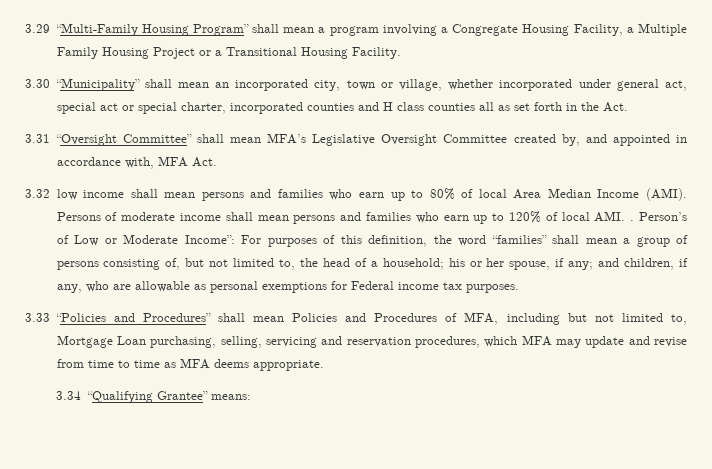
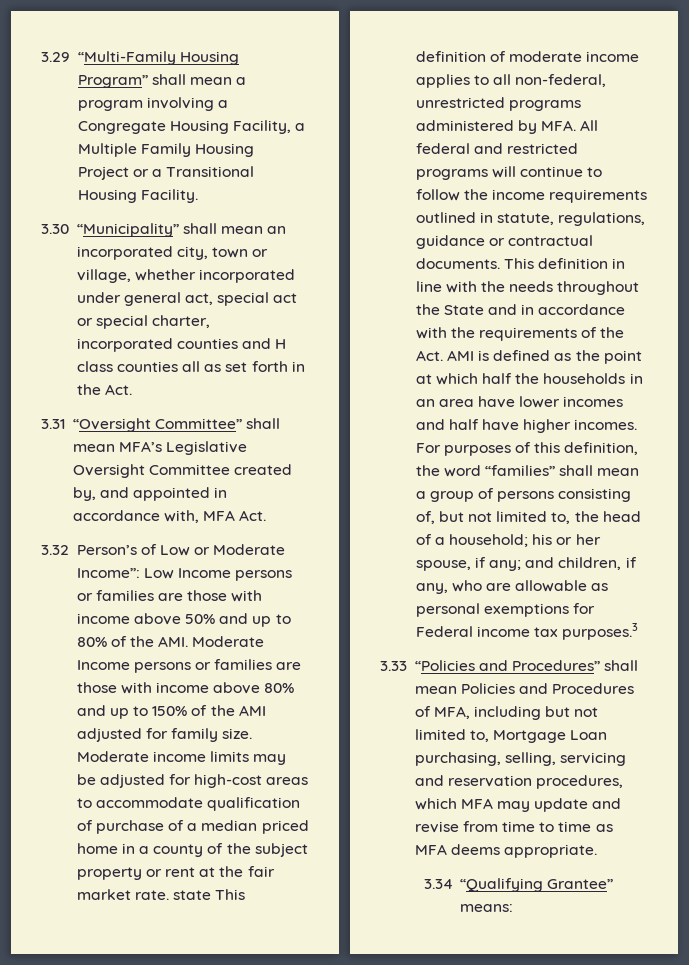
[56,188,687,201] [56,211,635,224] low income shall mean persons and families who earn up to 80% of local Area Median Income (AMI). Persons of moderate income shall mean persons and families who earn up to 120% of local AMI. . -> (69, 550) none
(235, 239) none -> [143,568,293,581] [76,590,263,602] [76,613,291,627] [76,636,265,647] [76,659,302,673] [76,682,295,694] [76,705,266,719] [76,728,253,742] [76,751,287,765] [76,774,309,788] [76,797,301,811] [76,820,309,834] [76,843,308,857] [76,866,275,880] [76,889,246,900] [415,51,640,62] [415,74,607,88] [415,97,581,111] [415,120,599,134] [415,143,579,154] [415,166,603,180] [415,189,648,203] [415,212,646,226] [415,235,594,249] [415,258,626,269] [415,281,640,295] [415,304,626,315] [415,327,625,341] [415,350,642,364] [415,373,643,385] [415,396,624,408] [415,419,638,433] Low Income persons or families are those with income above 50% and up to 80% of the AMI. Moderate Income persons or families are those with income above 80% and up to 150% of the AMI adjusted for family size. Moderate income limits may be adjusted for high-cost areas to accommodate qualification of purchase of a median priced home in a county of the subject property or rent at the fair market rate. state This definition of moderate income applies to all non-federal, unrestricted programs administered by MFA. All federal and restricted programs will continue to follow the income requirements outlined in statute, regulations, guidance or contractual documents. This definition in line with the needs throughout the State and in accordance with the requirements of the Act. AMI is defined as the point at which half the households in an area have lower incomes and half have higher incomes.
[465,284,519,293] purposes. -> [562,623,639,640] purposes.3

